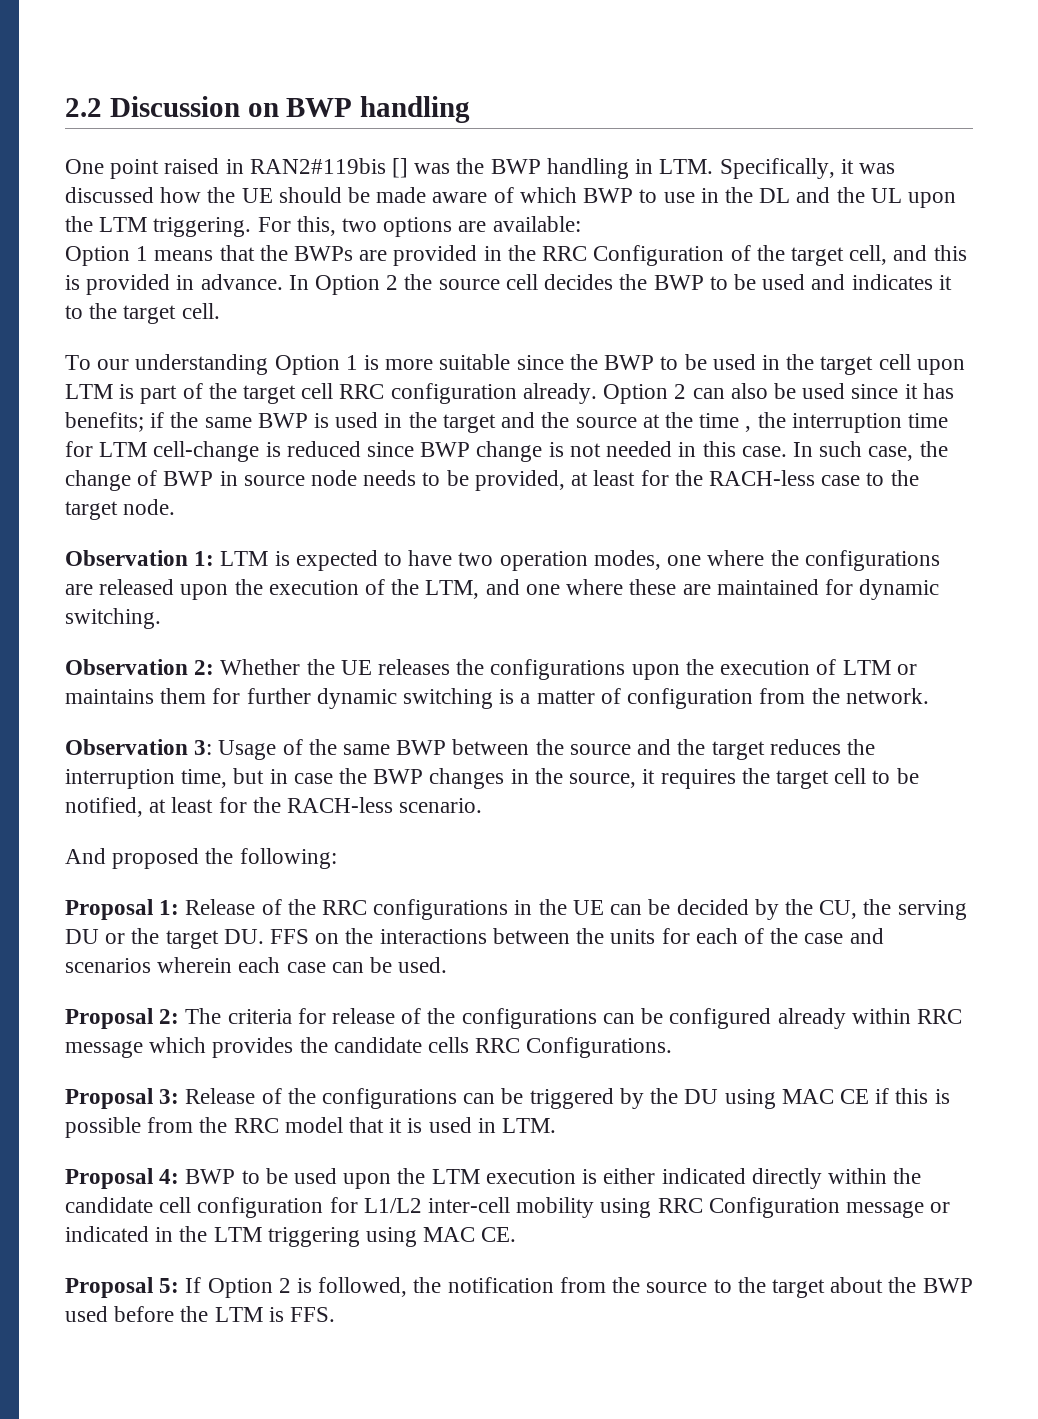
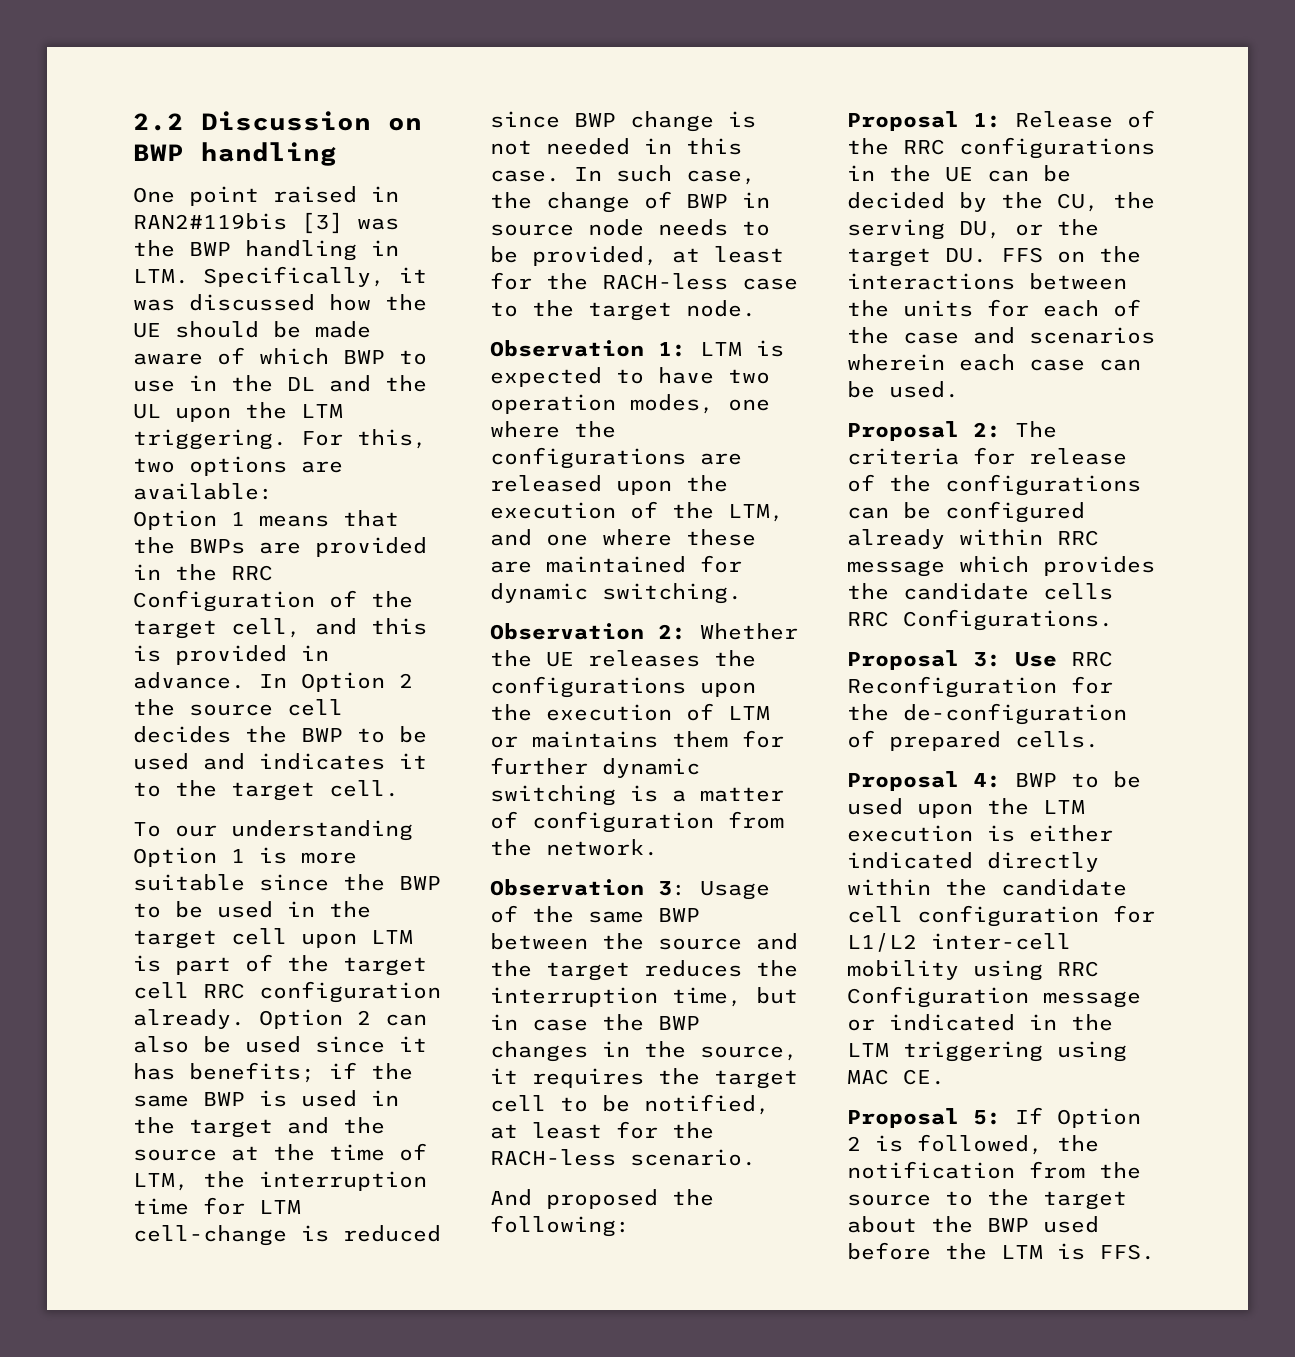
[392,158,409,178] [] -> [301,212,343,234] [3]
[745,426,752,432] , -> [399,1143,427,1161] [133,1173,189,1191] of LTM,
[65,929,99,944] DU -> [959,221,1001,239] DU,
[185,1088,950,1109] [65,1117,557,1138] Release of the configurations can be triggered by the DU using MAC CE if this is possible from the RRC model that it is used in LTM. -> [1015,651,1113,667] [847,676,1113,698] [847,703,1127,725] [847,730,1099,751] Use RRC Reconfiguration for the de-configuration of prepared cells.

